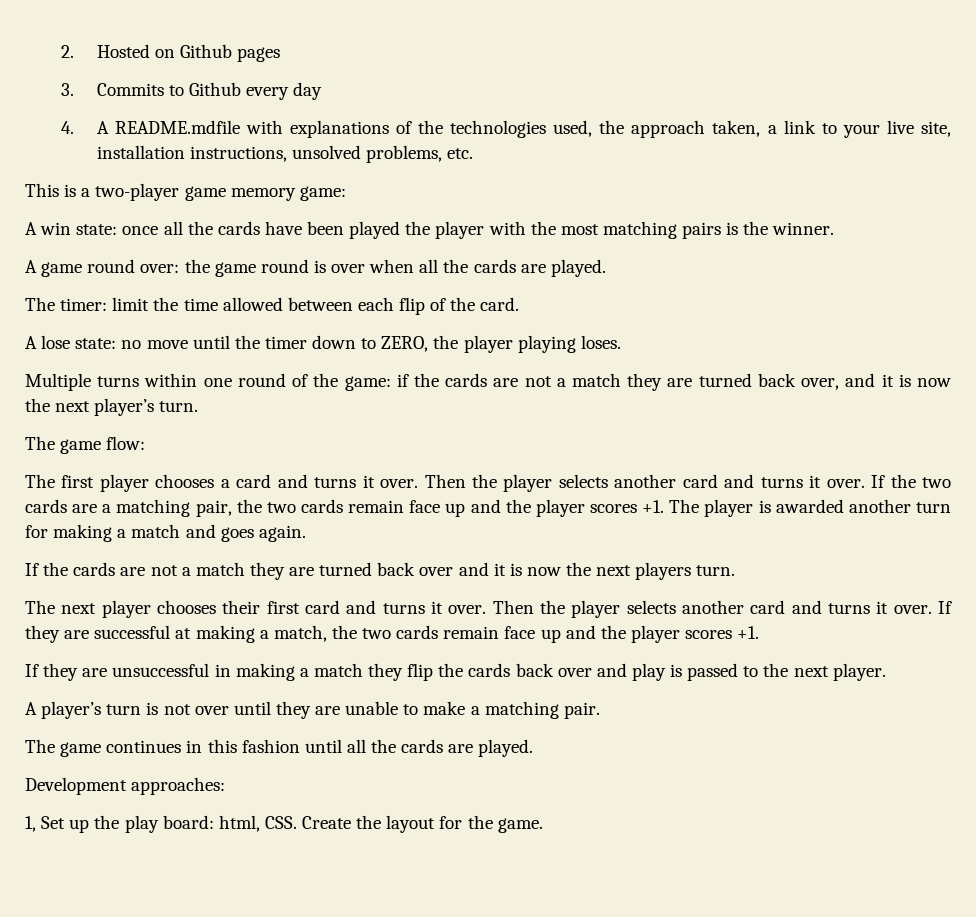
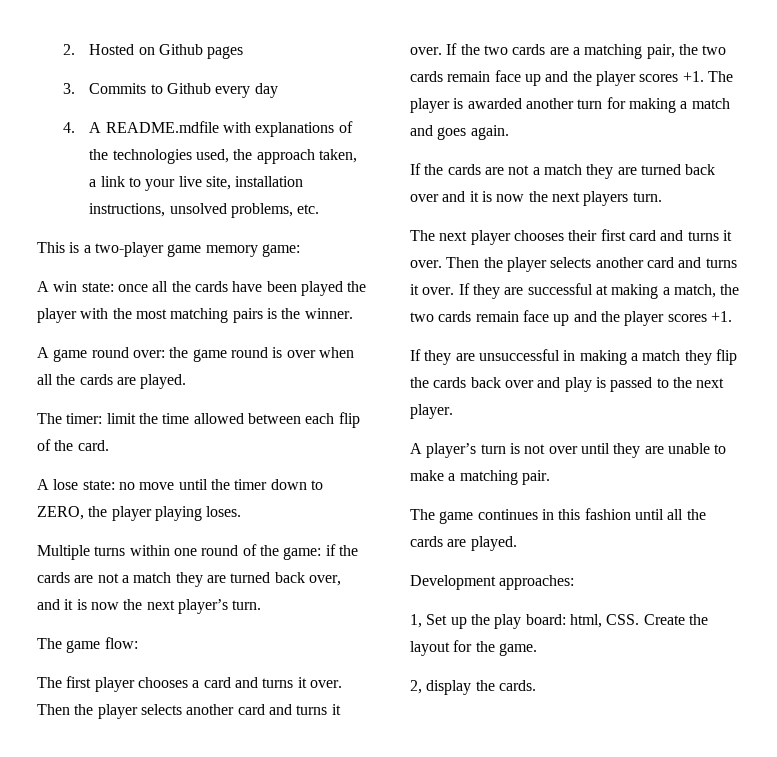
(543, 825) none -> [410,680,536,695] // 2, display the cards.

